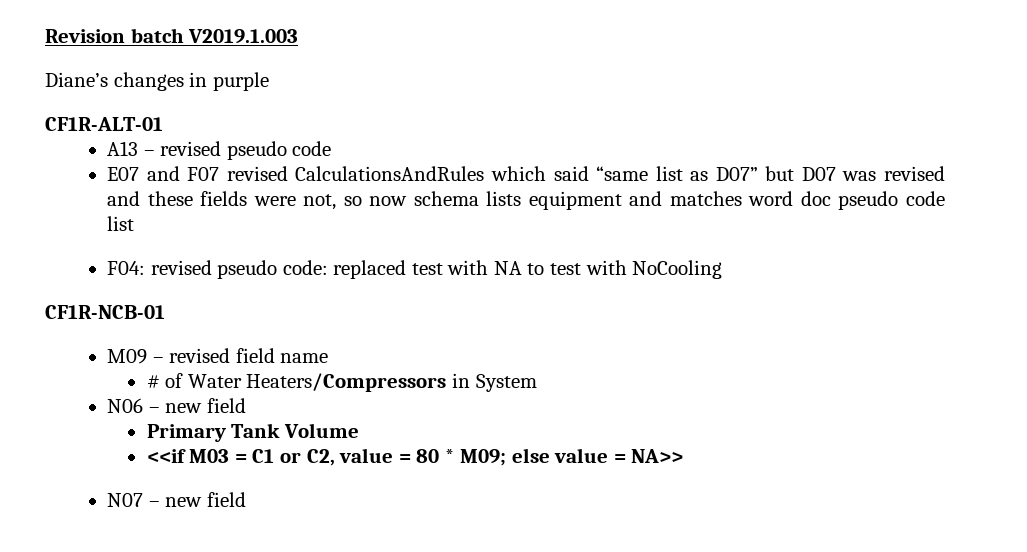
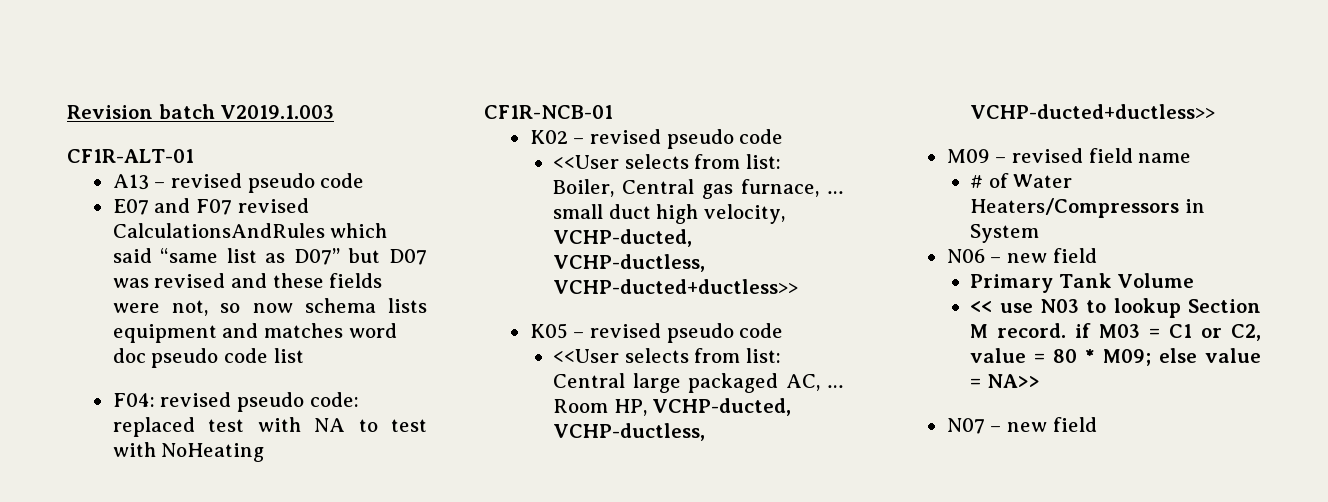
[45,72,269,91] // Diane’s changes in purple -> (335, 112) none
[632,260,723,279] NoCooling -> [161,443,265,462] NoHeating
(165, 312) none -> [529,129,784,149] [553,154,781,169] [553,179,844,199] [553,204,785,224] [553,229,693,247] [553,254,706,272] [553,279,799,294] [529,323,784,343] [553,348,781,363] [553,373,844,393] [553,398,792,416] [553,423,706,441] [970,104,1216,119] // K02 – revised pseudo code // <<User selects from list: Boiler, Central gas furnace, … small duct high velocity, VCHP-ducted, VCHP-ductless, VCHP-ducted+ductless>> // K05 – revised pseudo code // <<User selects from list: Central large packaged AC, … Room HP, VCHP-ducted, VCHP-ductless, VCHP-ducted+ductless>>
[146,449,186,463] <<if -> [970,298,1261,318] [970,323,1092,338] << use N03 to lookup Section M record. if

